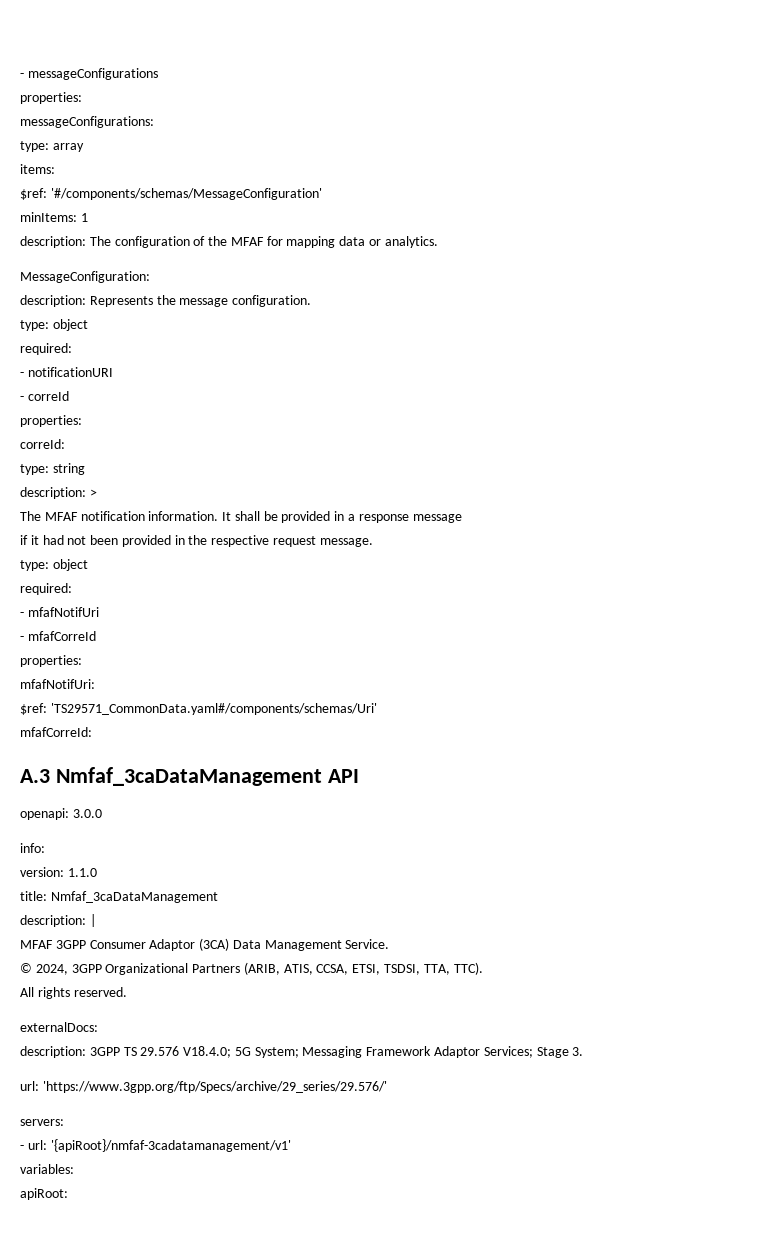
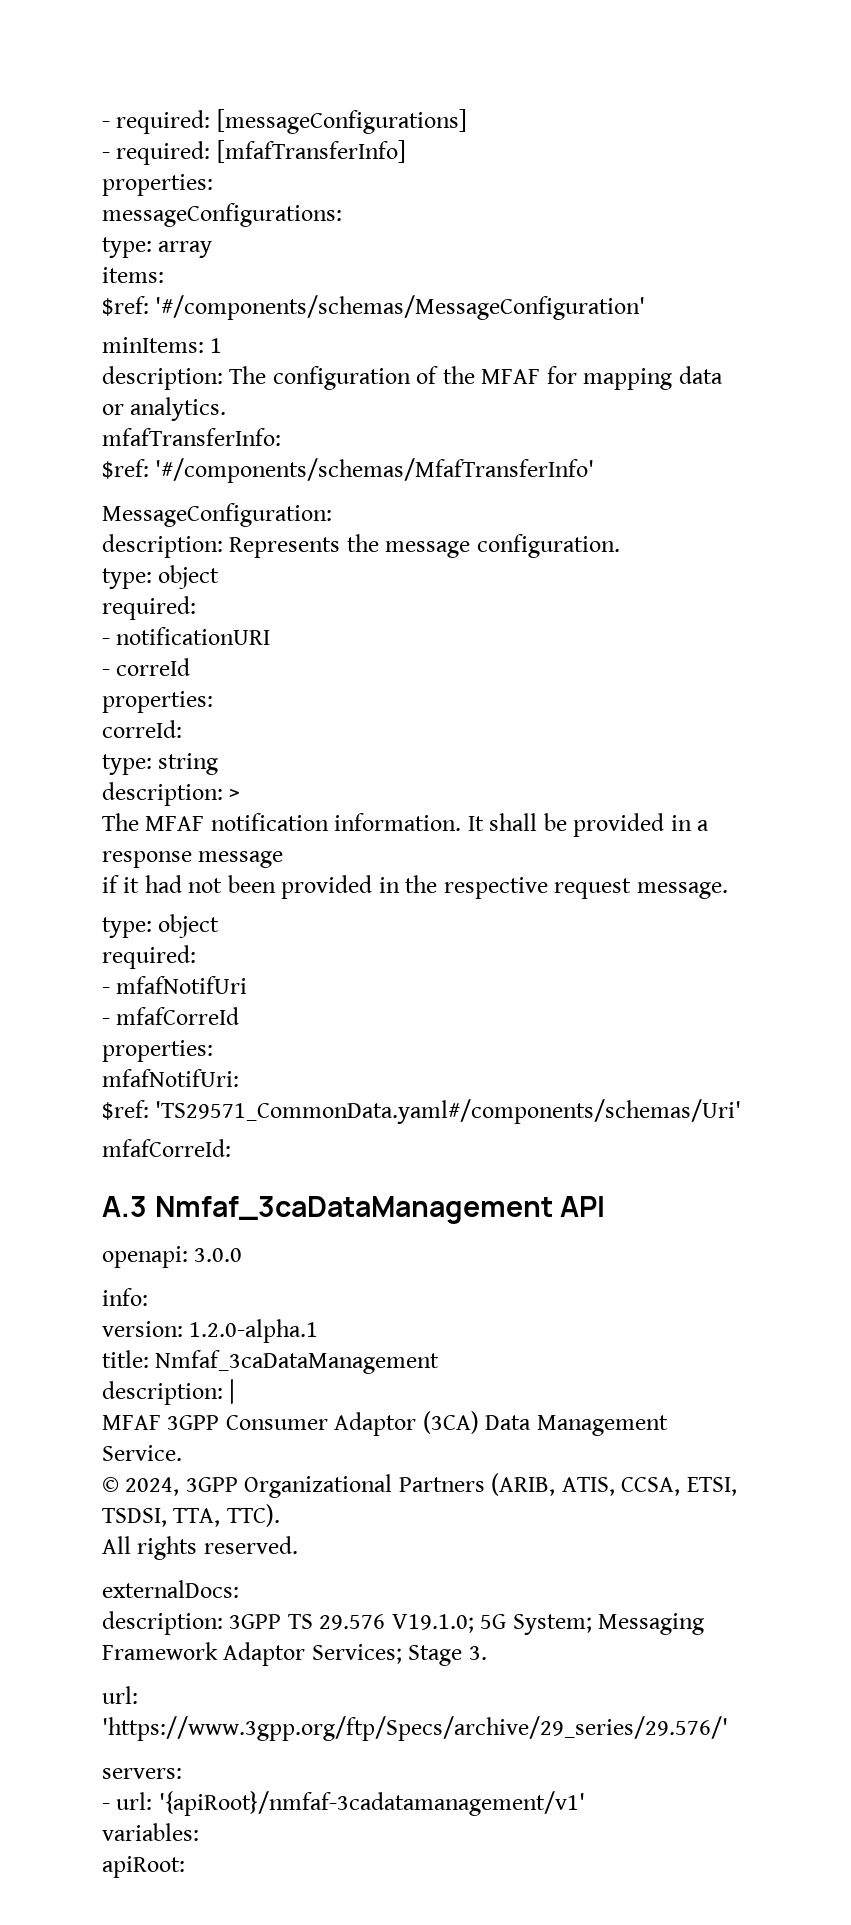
[20,68,158,80] - messageConfigurations -> [102,109,467,134] [102,140,406,165] - required: [messageConfigurations] // - required: [mfafTransferInfo]
(438, 242) none -> [102,428,281,446] [102,458,595,483] // mfafTransferInfo: // $ref: '#/components/schemas/MfafTransferInfo'
[67,868,97,877] 1.1.0 -> [189,1319,319,1343] 1.2.0-alpha.1
[183,1046,232,1058] V18.4.0; -> [391,1614,474,1633] V19.1.0;

